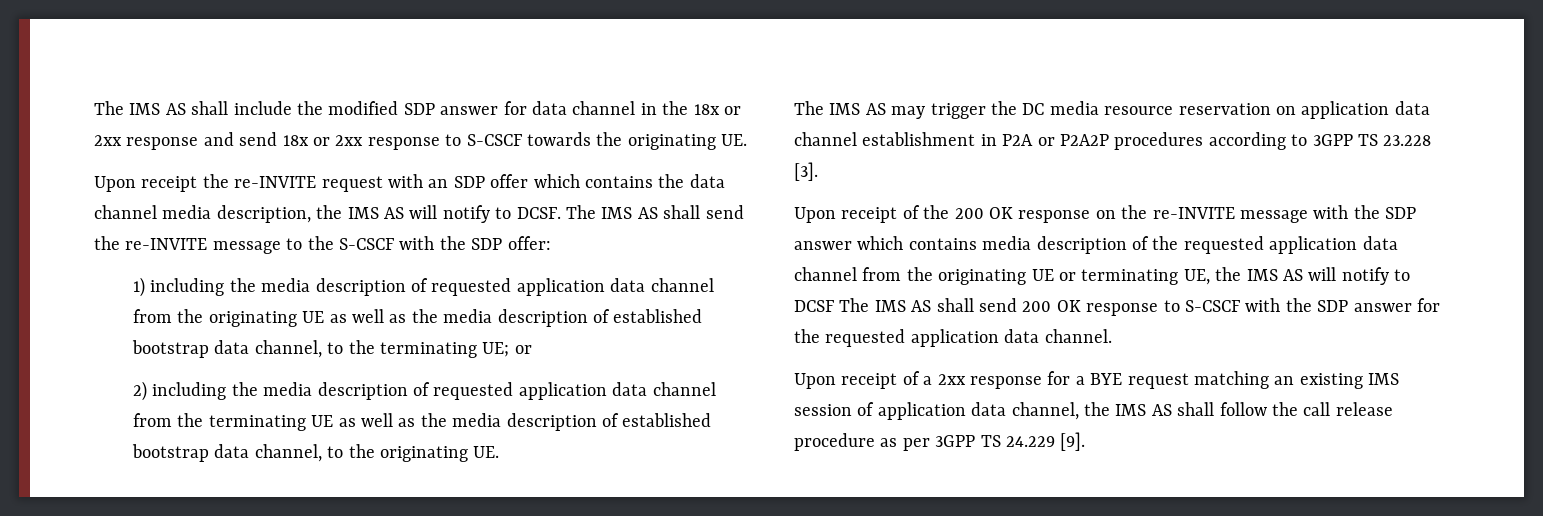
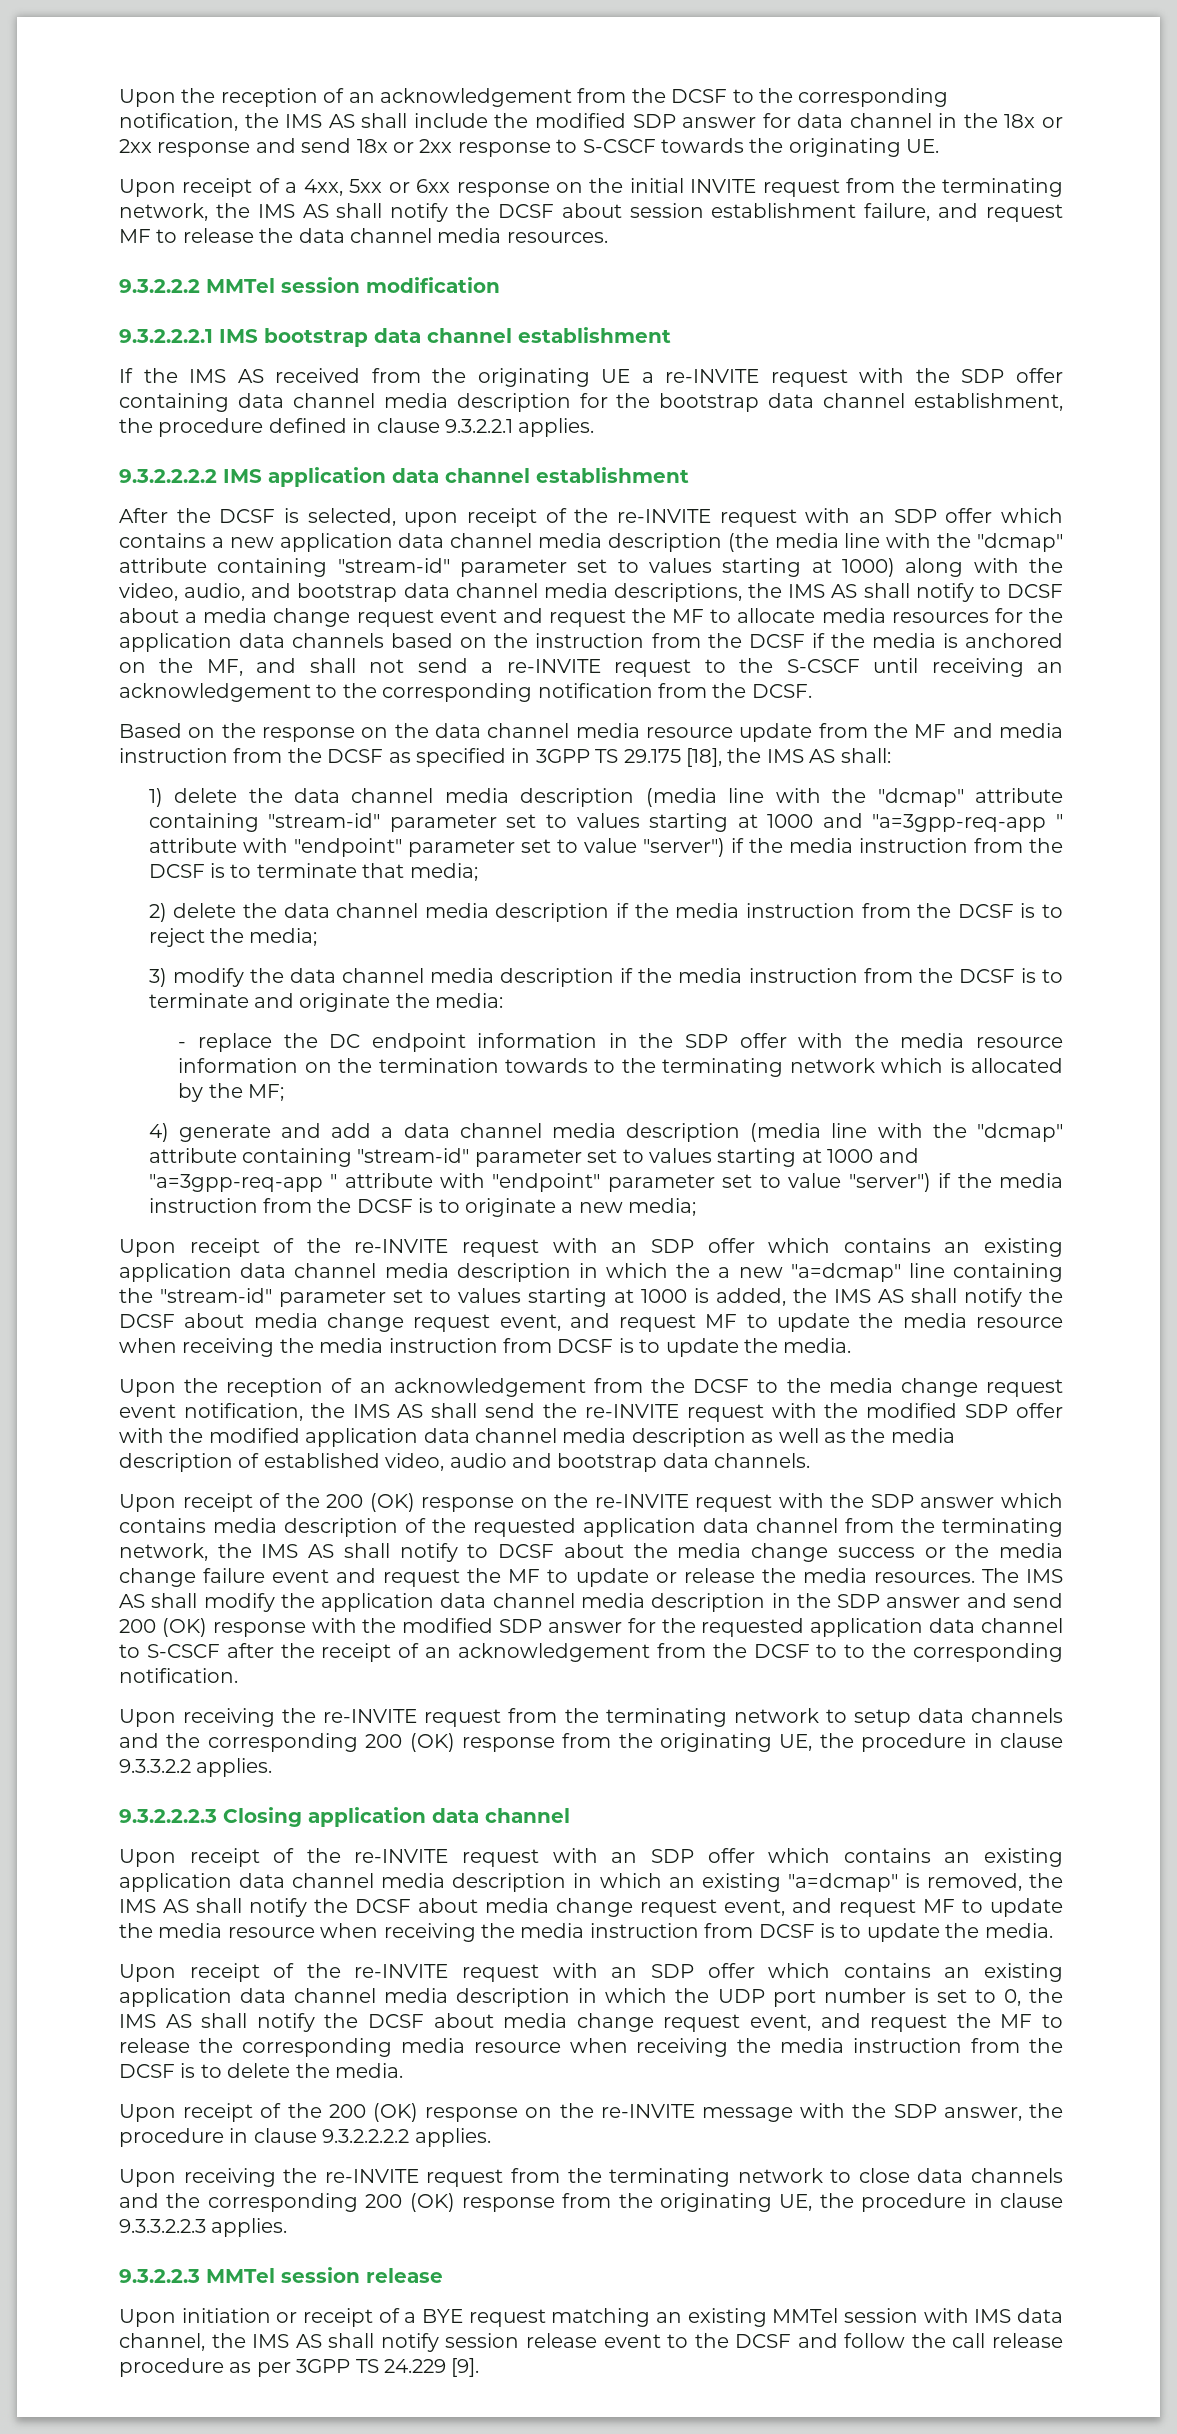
[94,101,124,115] The -> [119,88,949,107] [119,113,279,131] Upon the reception of an acknowledgement from the DCSF to the corresponding notification, the
[202,174,725,192] [94,205,596,223] the re-INVITE request with an SDP offer which contains the data channel media description, the IMS AS will notify to DCSF. The -> [258,178,1063,197] [119,203,1063,222] [119,228,608,243] [119,277,500,293] [119,327,671,347] [119,368,1063,387] [119,393,1063,412] [119,418,595,437] [119,467,689,487] [119,508,1063,527] [119,533,1063,552] [119,558,1063,577] [119,583,1063,602] [119,608,1063,627] [119,633,1063,652] [119,658,1063,677] [119,683,812,702] [119,723,1064,742] [119,748,891,767] [148,788,1063,807] [148,813,1064,832] [148,838,1063,857] [148,863,478,881] [148,903,1063,922] [148,928,318,947] [148,968,1064,987] [148,993,504,1012] [178,1033,1064,1052] [178,1058,1064,1077] [178,1083,285,1102] [148,1123,1063,1142] [148,1148,919,1167] [148,1173,1063,1192] [148,1198,697,1217] [119,1238,1063,1257] [119,1263,1063,1282] [119,1288,1063,1307] [119,1313,1063,1332] [119,1338,852,1357] [119,1378,1064,1397] [119,1403,345,1421] of a 4xx, 5xx or 6xx response on the initial INVITE request from the terminating network, the IMS AS shall notify the DCSF about session establishment failure, and request MF to release the data channel media resources. // 9.3.2.2.2 MMTel session modification // 9.3.2.2.2.1 IMS bootstrap data channel establishment // If the IMS AS received from the originating UE a re-INVITE request with the SDP offer containing data channel media description for the bootstrap data channel establishment, the procedure defined in clause 9.3.2.2.1 applies. // 9.3.2.2.2.2 IMS application data channel establishment // After the DCSF is selected, upon receipt of the re-INVITE request with an SDP offer which contains a new application data channel media description (the media line with the "dcmap" attribute containing "stream-id" parameter set to values starting at 1000) along with the video, audio, and bootstrap data channel media descriptions, the IMS AS shall notify to DCSF about a media change request event and request the MF to allocate media resources for the application data channels based on the instruction from the DCSF if the media is anchored on the MF, and shall not send a re-INVITE request to the S-CSCF until receiving an acknowledgement to the corresponding notification from the DCSF. // Based on the response on the data channel media resource update from the MF and media instruction from the DCSF as specified in 3GPP TS 29.175 [18], the IMS AS shall: // 1) delete the data channel media description (media line with the "dcmap" attribute containing "stream-id" parameter set to values starting at 1000 and "a=3gpp-req-app " attribute with "endpoint" parameter set to value "server") if the media instruction from the DCSF is to terminate that media; // 2) delete the data channel media description if the media instruction from the DCSF is to reject the media; // 3) modify the data channel media description if the media instruction from the DCSF is to terminate and originate the media: // - replace the DC endpoint information in the SDP offer with the media resource information on the termination towards to the terminating network which is allocated by the MF; // 4) generate and add a data channel media description (media line with the "dcmap" attribute containing "stream-id" parameter set to values starting at 1000 and "a=3gpp-req-app " attribute with "endpoint" parameter set to value "server") if the media instruction from the DCSF is to originate a new media; // Upon receipt of the re-INVITE request with an SDP offer which contains an existing application data channel media description in which the a new "a=dcmap" line containing the "stream-id" parameter set to values starting at 1000 is added, the IMS AS shall notify the DCSF about media change request event, and request MF to update the media resource when receiving the media instruction from DCSF is to update the media. // Upon the reception of an acknowledgement from the DCSF to the media change request event notification, the
[212,236,551,254] [132,277,714,297] [132,309,703,327] [131,340,532,358] [132,381,716,401] [132,413,712,431] [131,444,500,462] [794,101,1430,119] [794,132,1432,150] [794,162,818,181] [794,205,1308,223] message to the S-CSCF with the SDP offer: // 1) including the media description of requested application data channel from the originating UE as well as the media description of established bootstrap data channel, to the terminating UE; or // 2) including the media description of requested application data channel from the terminating UE as well as the media description of established bootstrap data channel, to the originating UE. // The IMS AS may trigger the DC media resource reservation on application data channel establishment in P2A or P2A2P procedures according to 3GPP TS 23.228 [3]. // Upon receipt of the 200 OK response on the re-INVITE message -> [686,1403,1063,1422] [119,1428,955,1447] [119,1453,811,1472] [119,1493,773,1512] request with the modified SDP offer with the modified application data channel media description as well as the media description of established video, audio and bootstrap data channels. // Upon receipt of the 200 (OK) response on the re-INVITE request
[938,267,1411,285] [794,298,1312,316] originating UE or terminating UE, the IMS AS will notify to DCSF The IMS AS shall send 200 OK response to S-CSCF with the -> [942,1518,1063,1537] [119,1543,1064,1562] [119,1568,1064,1587] [119,1593,1064,1612] [119,1618,494,1637] terminating network, the IMS AS shall notify to DCSF about the media change success or the media change failure event and request the MF to update or release the media resources. The IMS AS shall modify the application data channel media description in the SDP answer and send 200 (OK) response with the modified
[1044,329,1112,343] [794,371,1071,389] channel. // Upon receipt of a 2xx response for -> [980,1618,1063,1633] [119,1643,1064,1662] [119,1668,238,1683] [119,1708,1063,1727] [119,1733,1063,1752] [119,1758,273,1777] [119,1807,570,1827] [119,1848,1063,1867] [119,1873,1063,1892] [119,1898,1063,1917] [119,1923,1053,1942] [119,1963,1063,1982] [119,1988,1064,2007] [119,2013,1064,2032] [119,2038,1063,2057] [119,2063,403,2078] [119,2103,1064,2122] [119,2128,491,2147] [119,2168,1063,2187] [119,2193,1063,2212] [119,2218,288,2237] [119,2267,443,2283] [119,2308,400,2327] channel to S-CSCF after the receipt of an acknowledgement from the DCSF to to the corresponding notification. // Upon receiving the re-INVITE request from the terminating network to setup data channels and the corresponding 200 (OK) response from the originating UE, the procedure in clause 9.3.3.2.2 applies. // 9.3.2.2.2.3 Closing application data channel // Upon receipt of the re-INVITE request with an SDP offer which contains an existing application data channel media description in which an existing "a=dcmap" is removed, the IMS AS shall notify the DCSF about media change request event, and request MF to update the media resource when receiving the media instruction from DCSF is to update the media. // Upon receipt of the re-INVITE request with an SDP offer which contains an existing application data channel media description in which the UDP port number is set to 0, the IMS AS shall notify the DCSF about media change request event, and request the MF to release the corresponding media resource when receiving the media instruction from the DCSF is to delete the media. // Upon receipt of the 200 (OK) response on the re-INVITE message with the SDP answer, the procedure in clause 9.3.2.2.2.2 applies. // Upon receiving the re-INVITE request from the terminating network to close data channels and the corresponding 200 (OK) response from the originating UE, the procedure in clause 9.3.3.2.2.3 applies. // 9.3.2.2.3 MMTel session release // Upon initiation or receipt of
[1368,373,1400,385] [794,402,966,420] IMS session of application -> [772,2308,1012,2323] MMTel session with IMS
(1215, 409) none -> [380,2333,838,2352] notify session release event to the DCSF and

